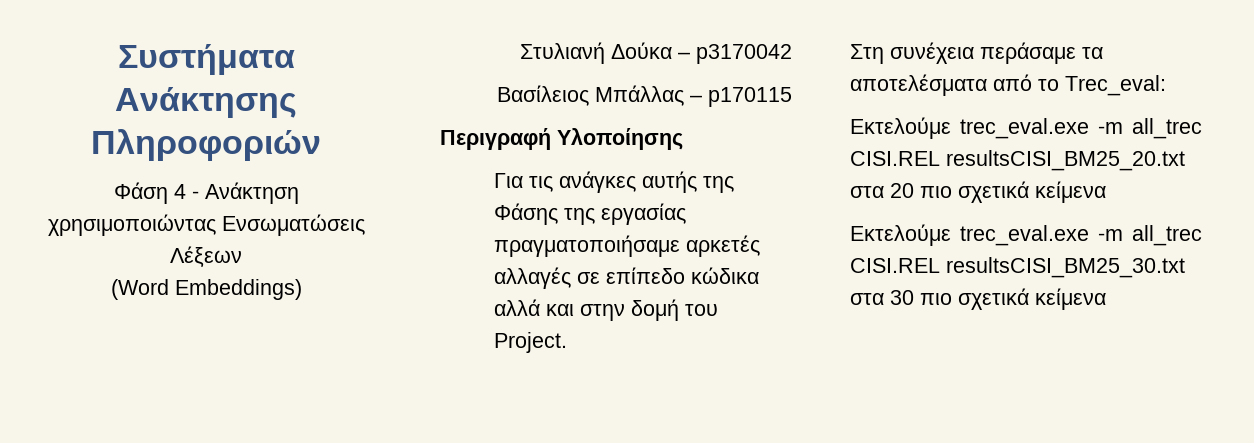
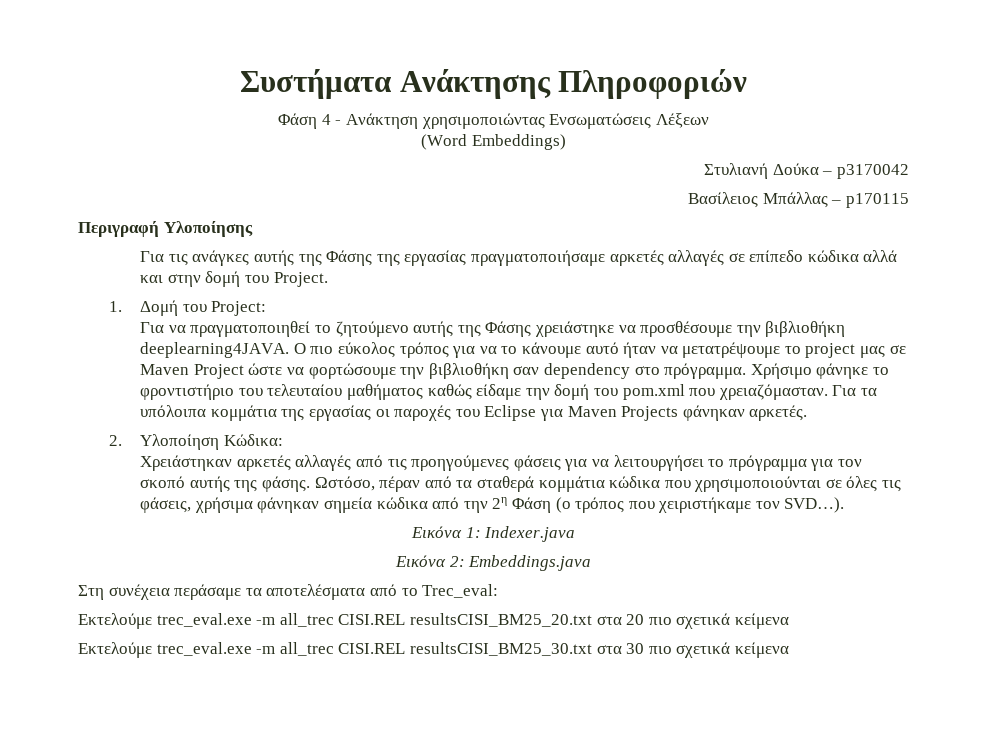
(567, 342) none -> [109,300,267,316] [140,321,846,337] [140,342,906,358] [140,363,889,379] [140,384,877,400] [140,405,808,421] [109,434,283,450] [140,455,862,471] [140,476,902,492] [140,497,845,513] [410,526,576,542] [394,555,592,571] // 1. Δομή του Project: // Για να πραγματοποιηθεί το ζητούμενο αυτής της Φάσης χρειάστηκε να προσθέσουμε την βιβλιοθήκη deeplearning4JAVA. Ο πιο εύκολος τρόπος για να το κάνουμε αυτό ήταν να μετατρέψουμε το project μας σε Maven Project ώστε να φορτώσουμε την βιβλιοθήκη σαν dependency στο πρόγραμμα. Χρήσιμο φάνηκε το φροντιστήριο του τελευταίου μαθήματος καθώς είδαμε την δομή του pom.xml που χρειαζόμασταν. Για τα υπόλοιπα κομμάτια της εργασίας οι παροχές του Eclipse για Maven Projects φάνηκαν αρκετές. // 2. Υλοποίηση Κώδικα: // Χρειάστηκαν αρκετές αλλαγές από τις προηγούμενες φάσεις για να λειτουργήσει το πρόγραμμα για τον σκοπό αυτής της φάσης. Ωστόσο, πέραν από τα σταθερά κομμάτια κώδικα που χρησιμοποιούνται σε όλες τις φάσεις, χρήσιμα φάνηκαν σημεία κώδικα από την 2η Φάση (ο τρόπος που χειριστήκαμε τον SVD…). // Εικόνα 1: Indexer.java // Εικόνα 2: Embeddings.java

